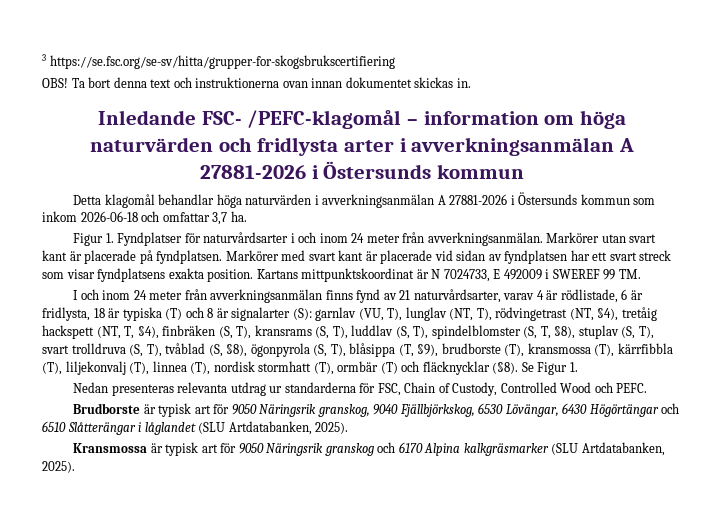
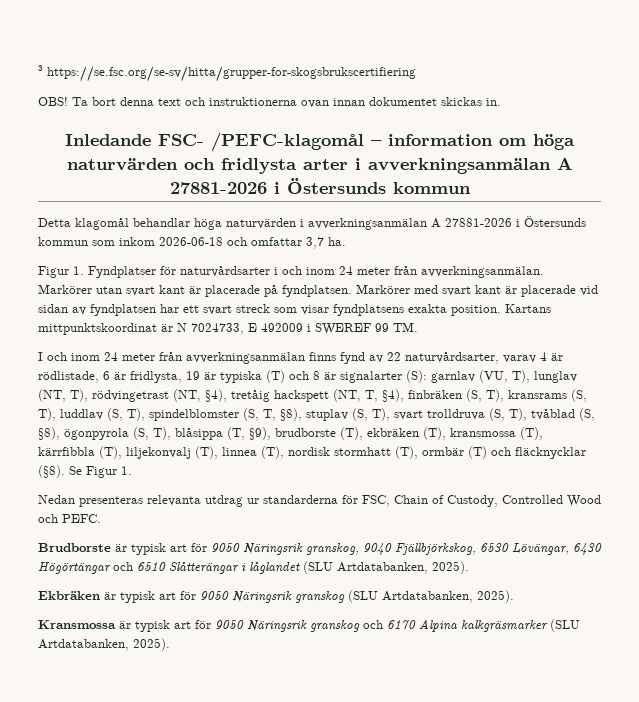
[399,290,411,300] 21 -> [387,352,401,361] 22
[93,308,105,318] 18 -> [186,371,200,380] 19
(525, 350) none -> [367,427,446,440] ekbräken (T),
(349, 428) none -> [38,590,514,603] // Ekbräken är typisk art för 9050 Näringsrik granskog (SLU Artdatabanken, 2025).

